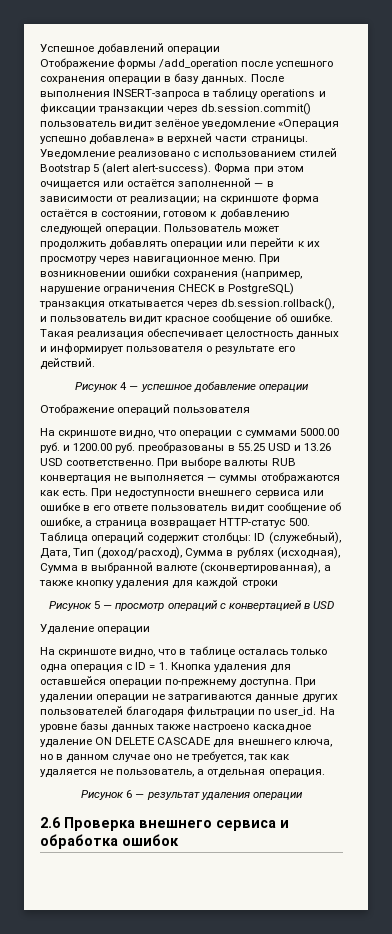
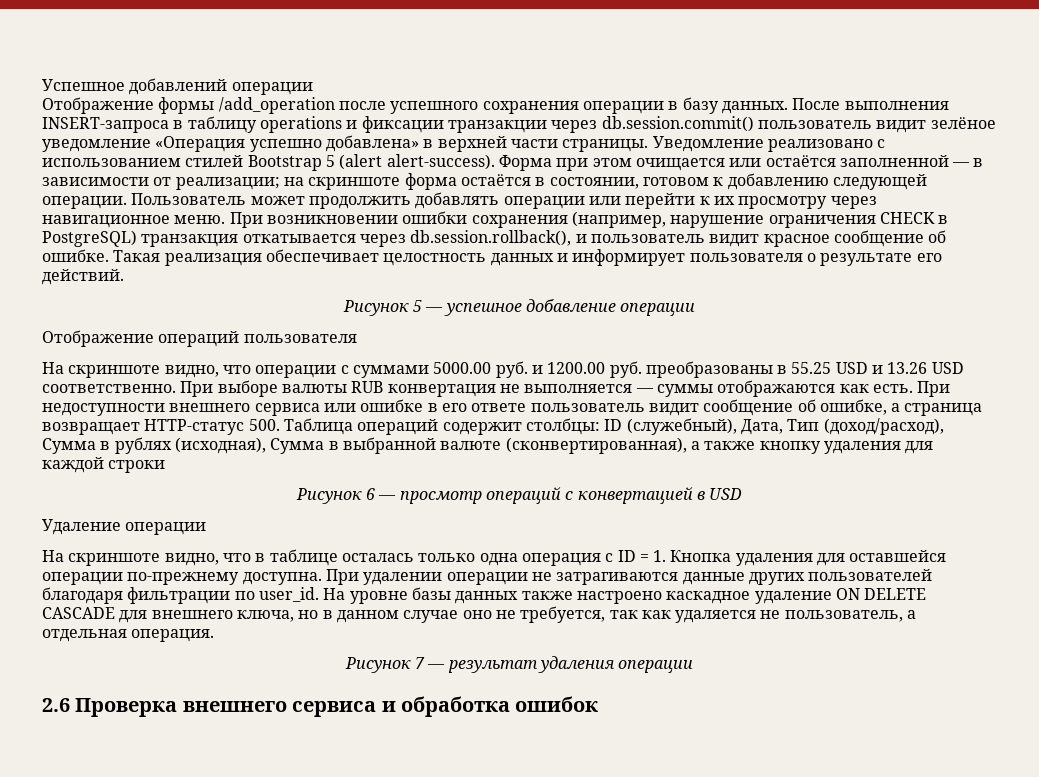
[120,382,128,390] 4 -> [413,300,423,312] 5
[94,601,101,609] 5 -> [366,488,376,500] 6
[126,790,133,798] 6 -> [415,657,426,669] 7

